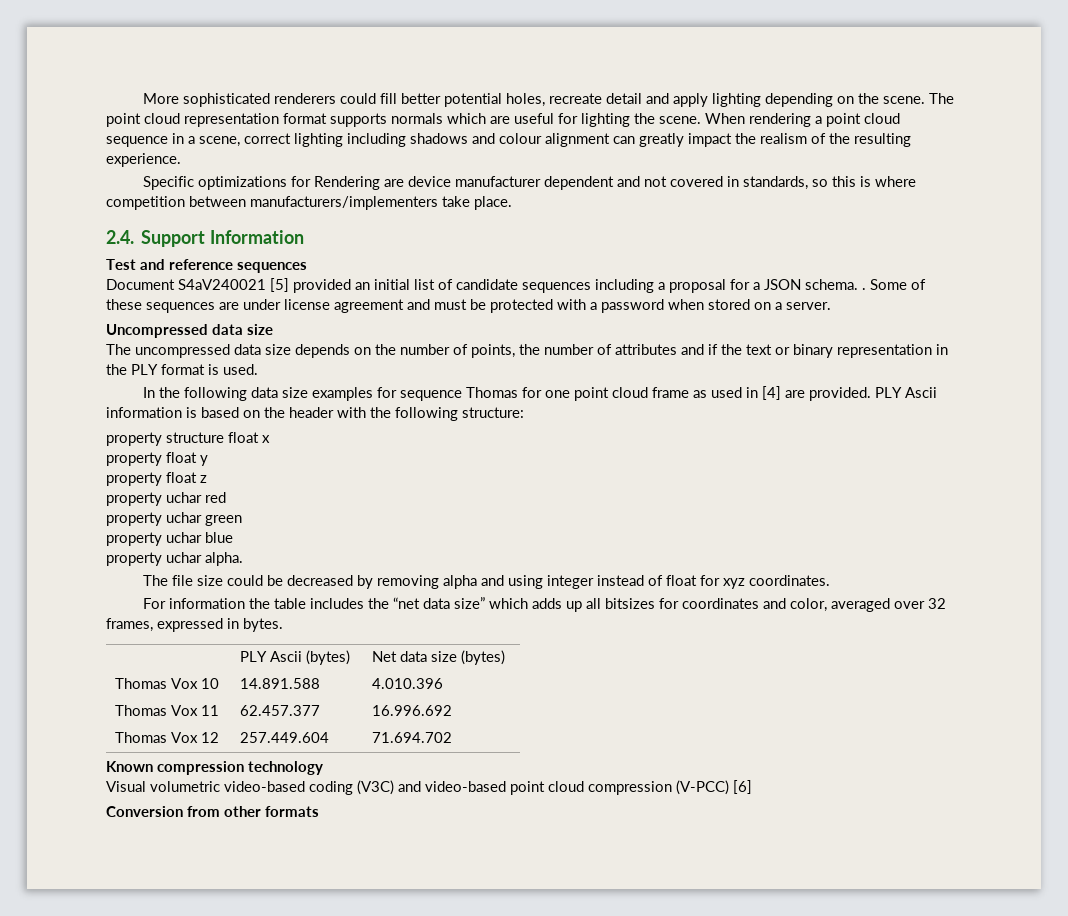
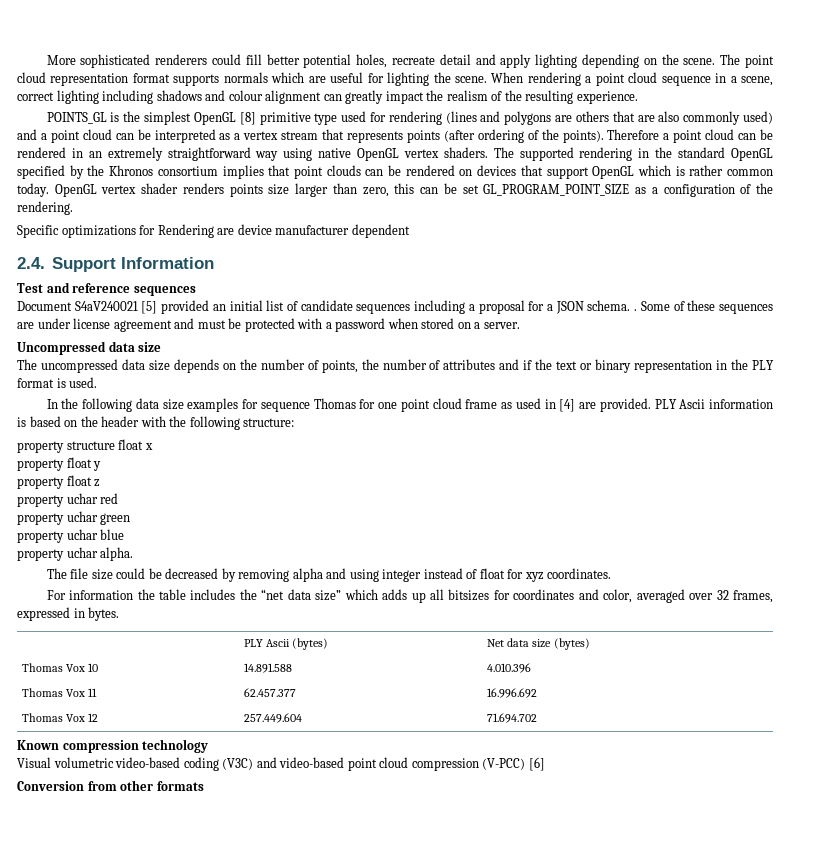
(181, 160) none -> [46,111,773,125] [17,129,773,143] [17,147,773,161] [17,165,774,179] [17,183,773,197] [17,201,73,215] // POINTS_GL is the simplest OpenGL [8] primitive type used for rendering (lines and polygons are others that are also commonly used) and a point cloud can be interpreted as a vertex stream that represents points (after ordering of the points). Therefore a point cloud can be rendered in an extremely straightforward way using native OpenGL vertex shaders. The supported rendering in the standard OpenGL specified by the Khronos consortium implies that point clouds can be rendered on devices that support OpenGL which is rather common today. OpenGL vertex shader renders points size larger than zero, this can be set GL_PROGRAM_POINT_SIZE as a configuration of the rendering.
[616,176,916,190] [106,196,512,210] and not covered in standards, so this is where competition between manufacturers/implementers take place. -> (410, 231) none

